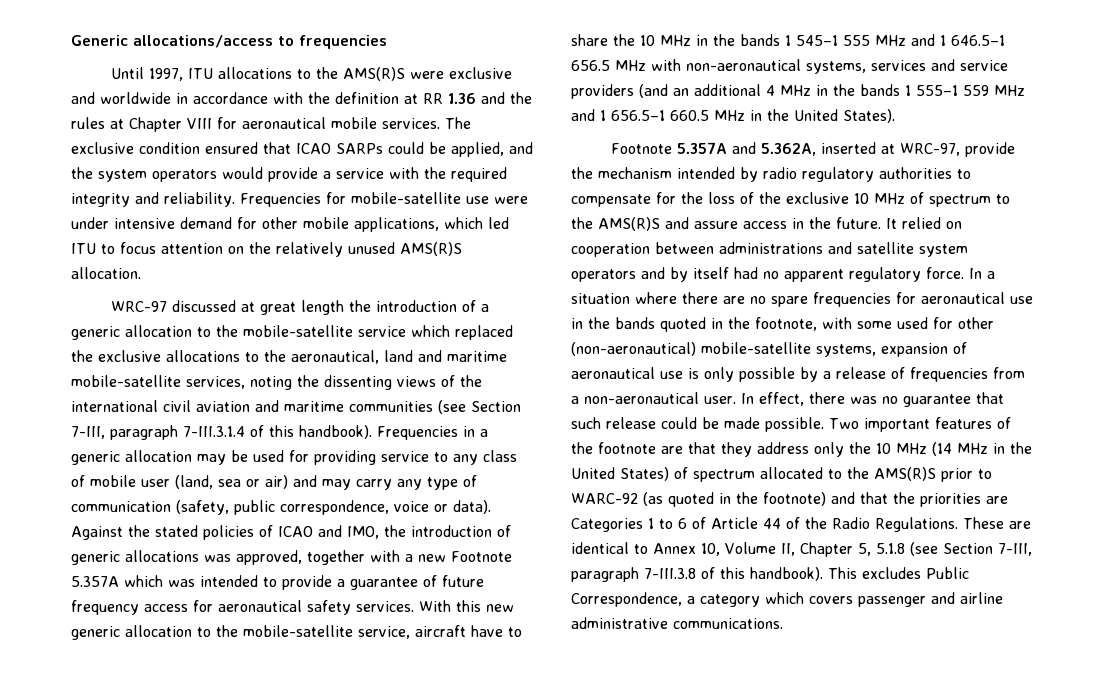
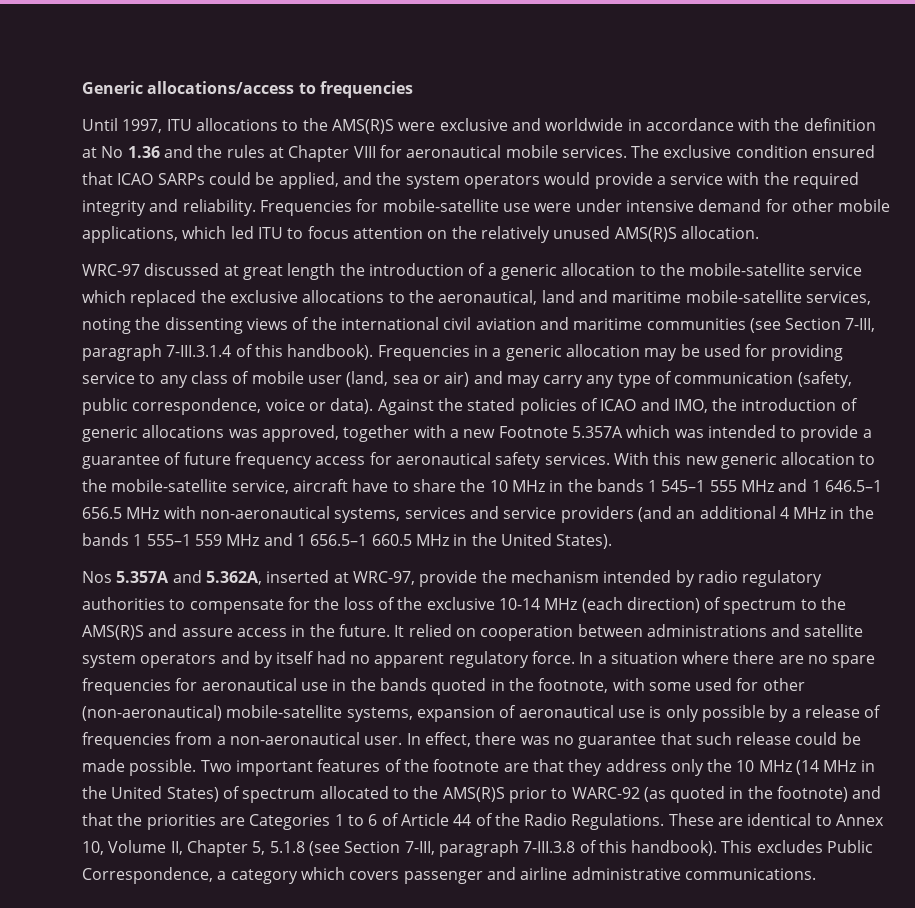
[423,93,443,104] RR -> [101,146,124,158] No
[610,143,672,154] Footnote -> [82,571,112,583] Nos
[854,193,905,204] 10 MHz -> [498,597,700,613] 10-14 MHz (each direction)

